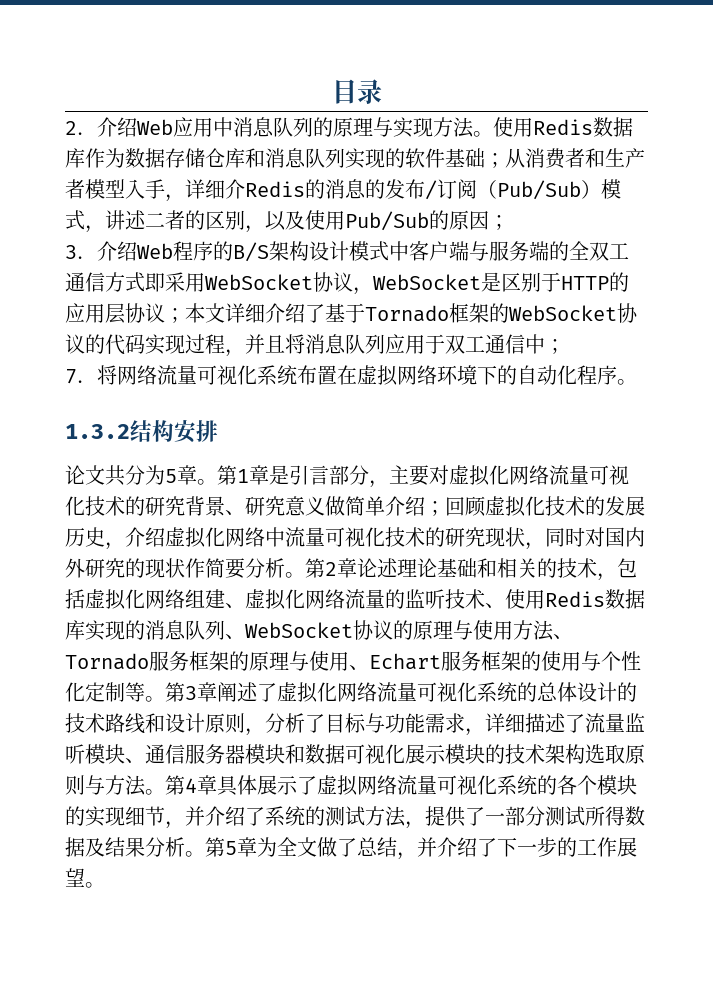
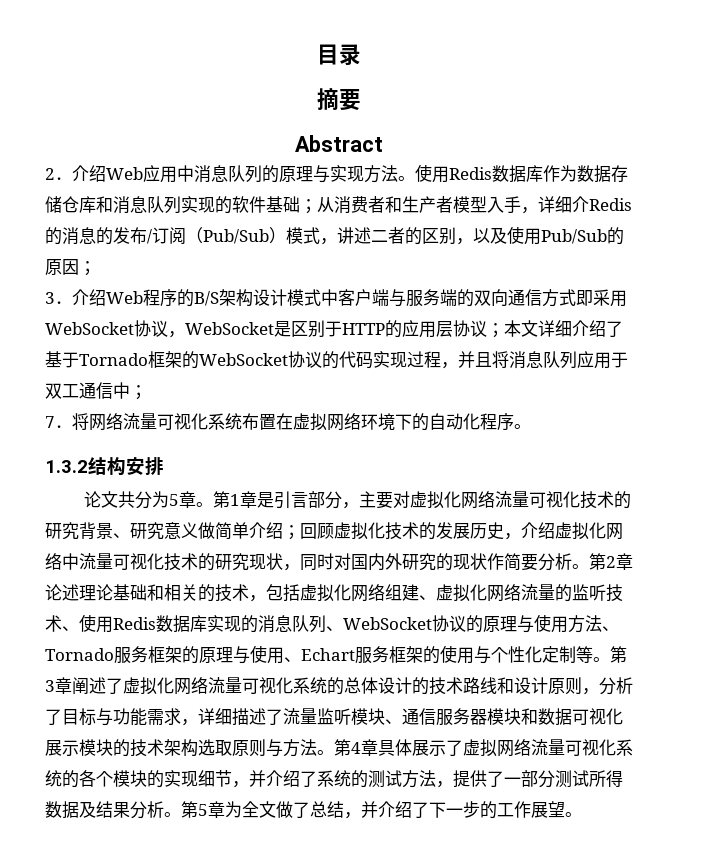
(382, 91) none -> [317,88,361,111] [295,135,383,152] // 摘要 // Abstract
[569,241,629,261] 全双工 -> [474,289,508,306] 双向

